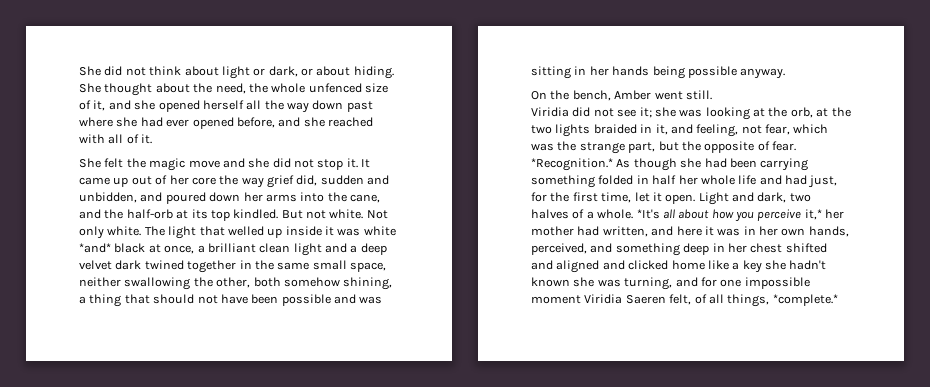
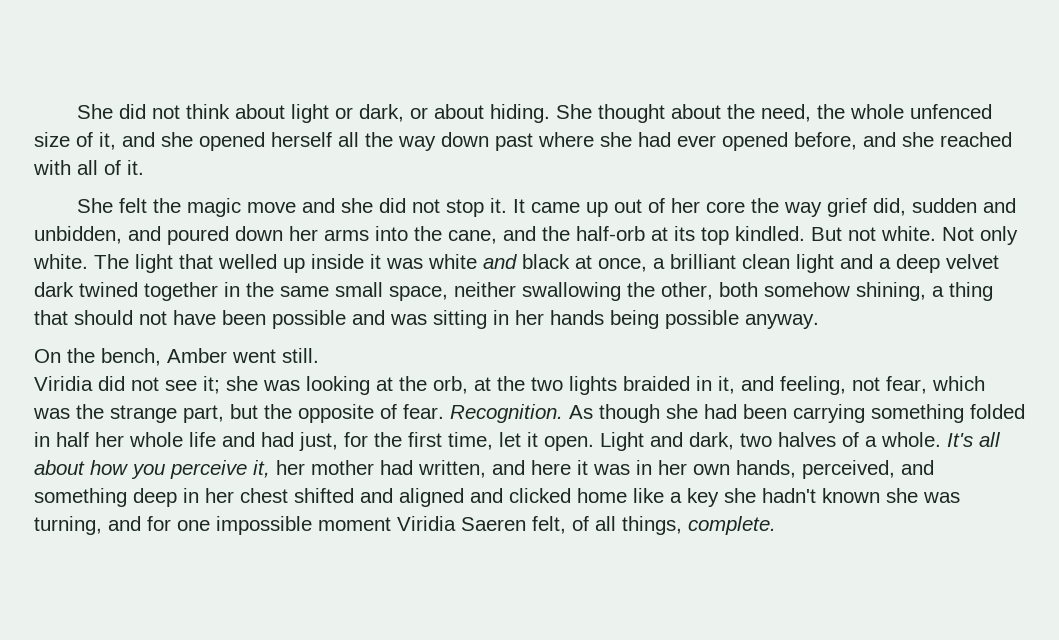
[79,243,111,253] *and* -> [483,254,517,269] and
[531,158,613,171] *Recognition.* -> [450,404,563,423] Recognition.
[636,209,660,219] *It's -> [947,433,973,447] It's
[804,209,822,220] it,* -> [253,460,270,478] it,
[772,294,838,306] *complete.* -> [688,516,776,535] complete.

